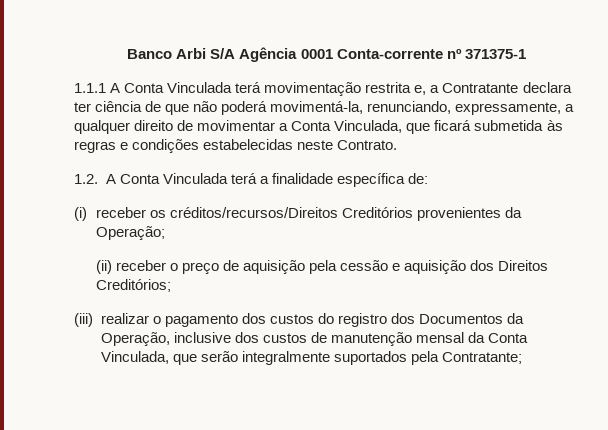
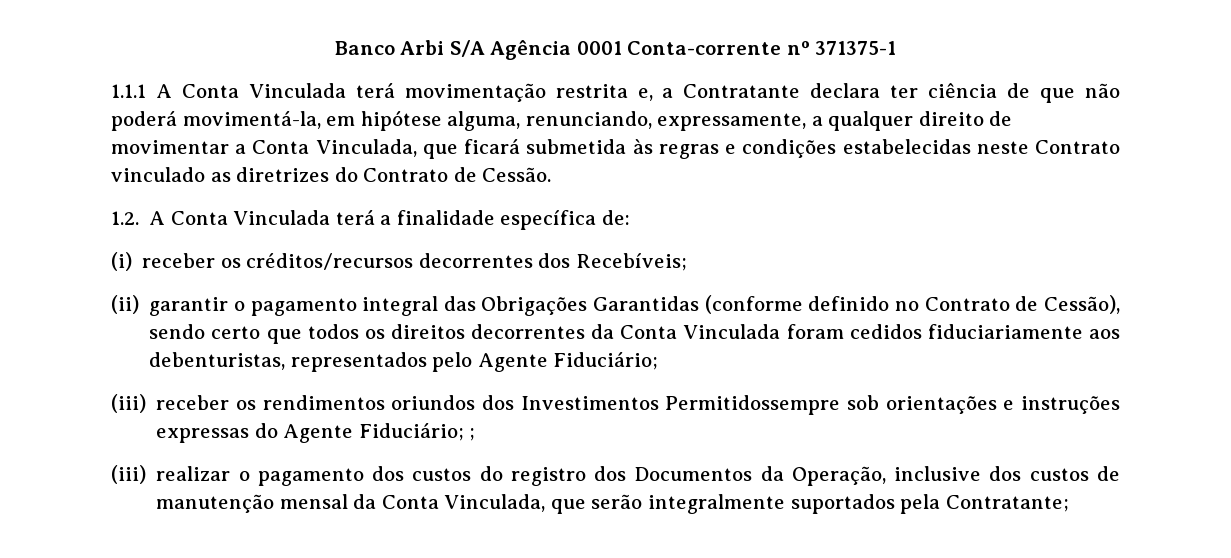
(364, 107) none -> [326,110,521,131] em hipótese alguma,
[337,140,398,150] Contrato. -> [1035,140,1121,154] [111,167,552,182] Contrato vinculado as diretrizes do Contrato de Cessão.
[169,207,522,221] [95,226,165,240] [95,260,549,274] [95,279,171,292] créditos/recursos/Direitos Creditórios provenientes da Operação; // (ii) receber o preço de aquisição pela cessão e aquisição dos Direitos Creditórios; -> [246,253,687,271] [111,295,1121,316] [149,324,1120,344] [149,352,659,372] [111,394,1120,415] [156,423,476,443] créditos/recursos decorrentes dos Recebíveis; // (ii) garantir o pagamento integral das Obrigações Garantidas (conforme definido no Contrato de Cessão), sendo certo que todos os direitos decorrentes da Conta Vinculada foram cedidos fiduciariamente aos debenturistas, representados pelo Agente Fiduciário; // (iii) receber os rendimentos oriundos dos Investimentos Permitidossempre sob orientações e instruções expressas do Agente Fiduciário; ;

